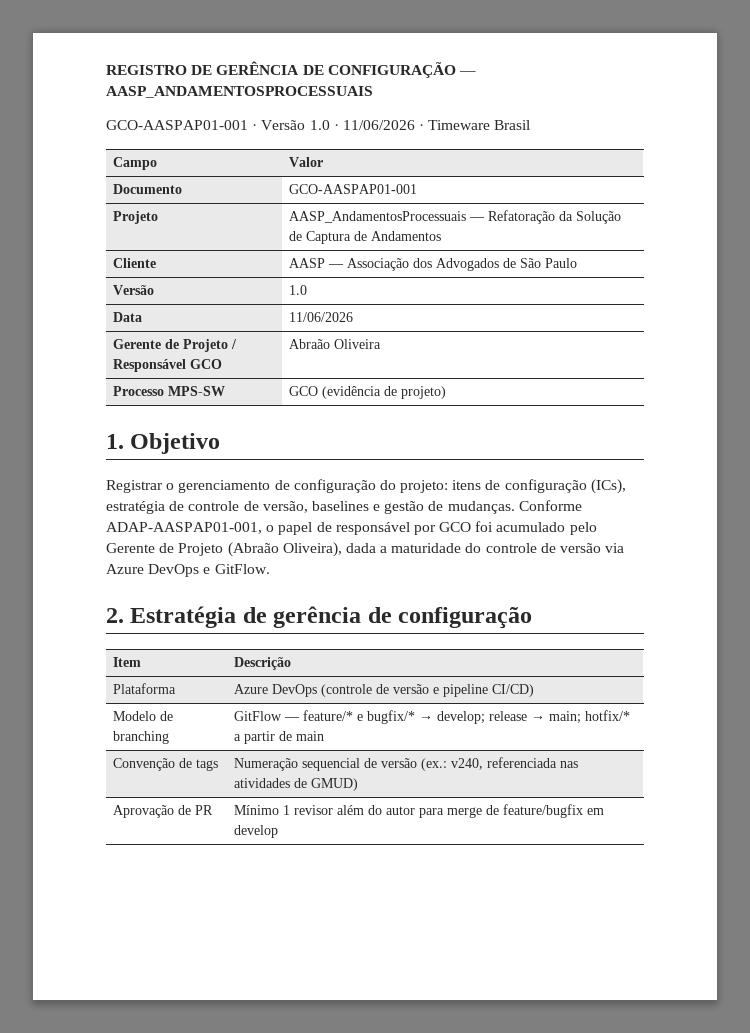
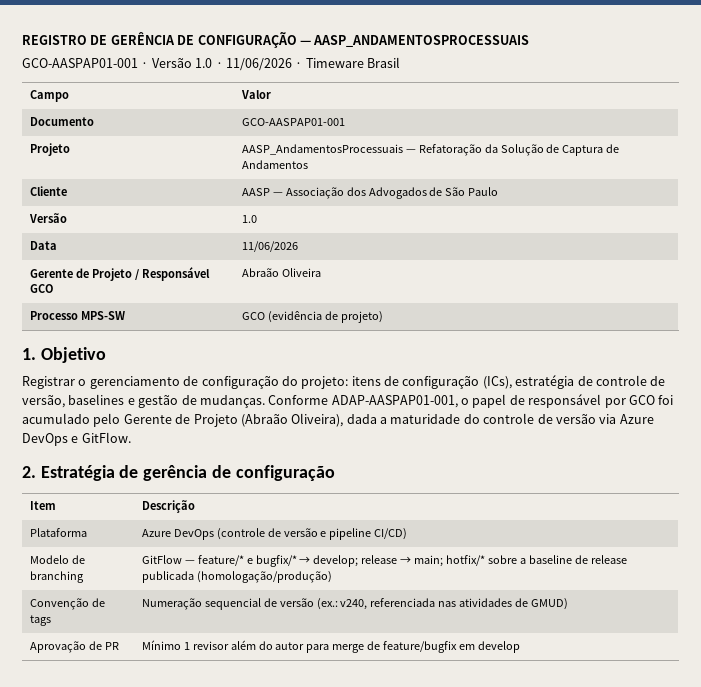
[234,731,325,744] a partir de main -> [488,555,628,564] [141,571,332,583] sobre a baseline de release publicada (homologação/produção)

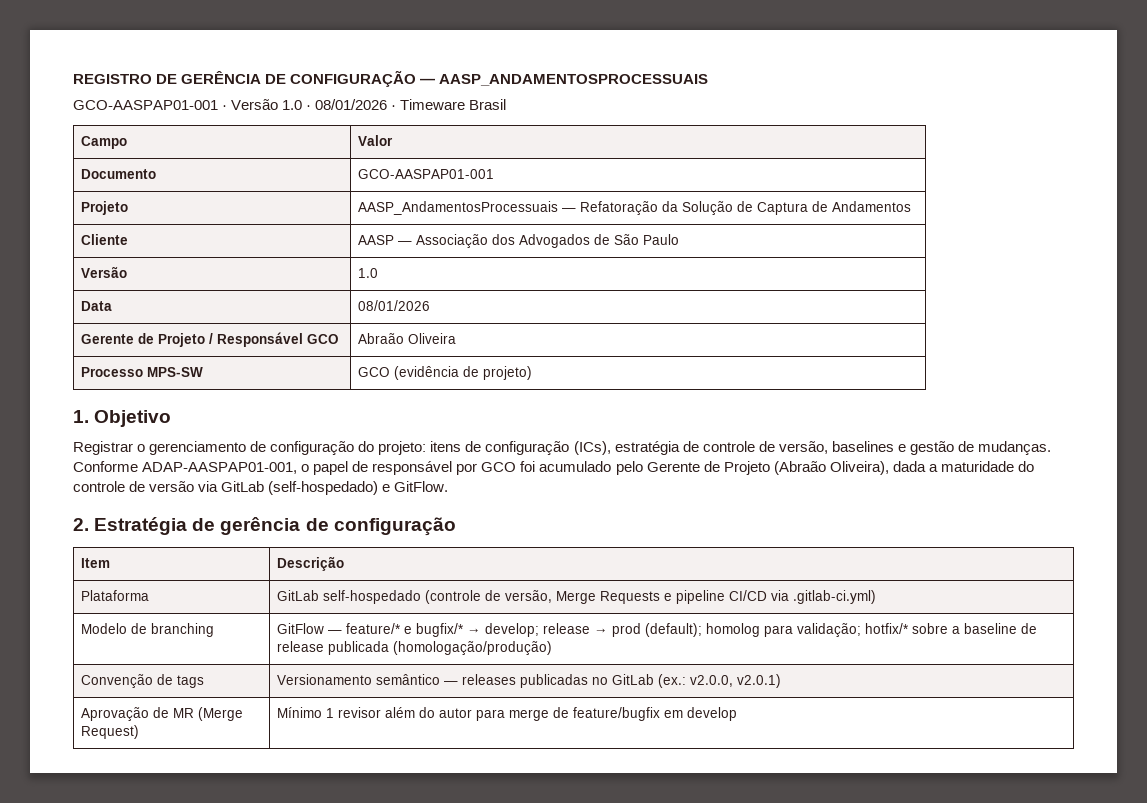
[225,58,292,71] 11/06/2026 -> [315,99,388,110] 08/01/2026
[241,241,298,252] 11/06/2026 -> [357,300,430,311] 08/01/2026
[619,414,654,424] [22,433,68,446] Azure DevOps -> [221,481,379,495] GitLab (self-hospedado)
[141,528,408,540] Azure DevOps (controle de versão e pipeline CI/CD) -> [276,590,876,604] GitLab self-hospedado (controle de versão, Merge Requests e pipeline CI/CD via .gitlab-ci.yml)
[414,555,444,567] main; -> [611,623,861,637] prod (default); homolog para validação;
[141,598,569,610] Numeração sequencial de versão (ex.: v240, referenciada nas atividades de GMUD) -> [276,674,781,688] Versionamento semântico — releases publicadas no GitLab (ex.: v2.0.0, v2.0.1)
[104,642,119,650] PR -> [172,707,243,721] [80,725,139,739] MR (Merge Request)

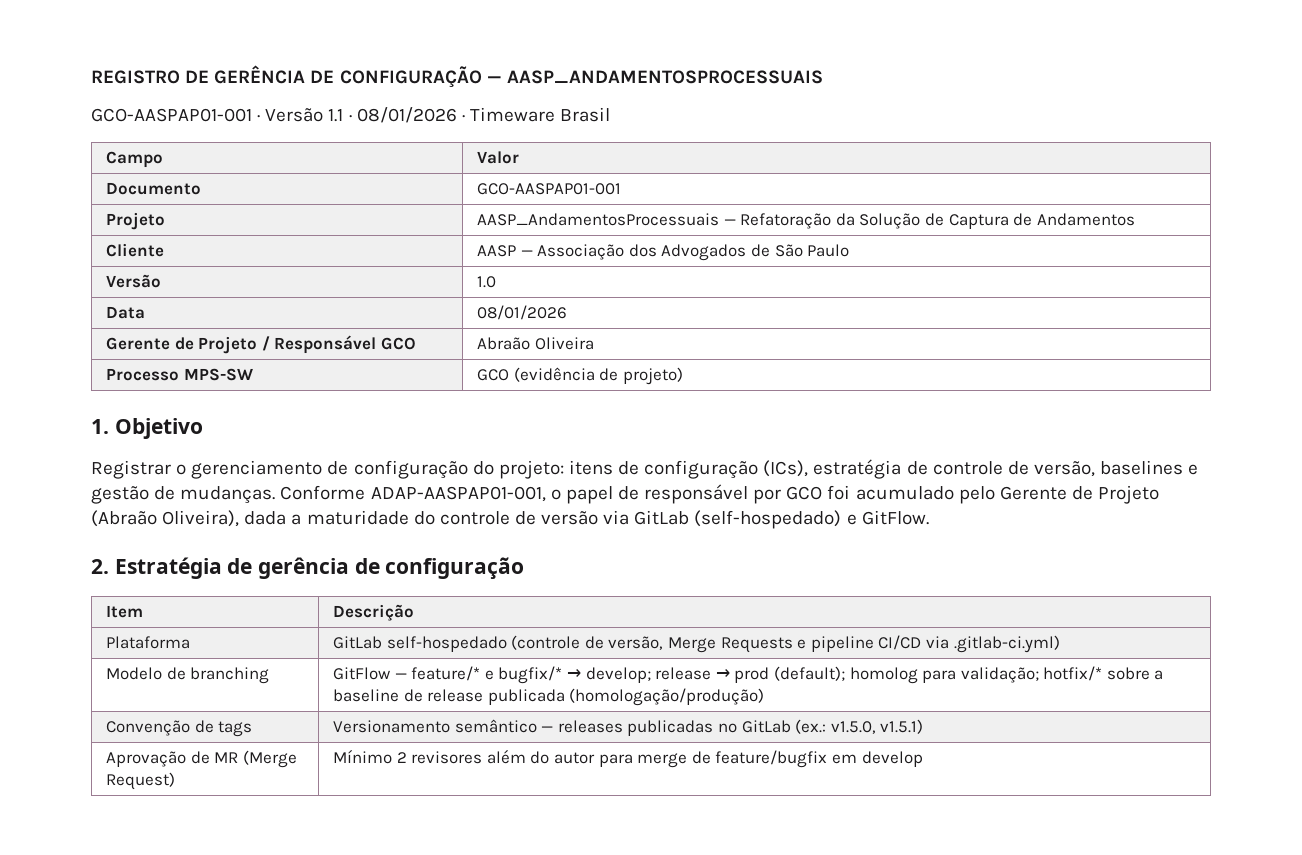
[282,100,303,110] 1.0 -> [328,109,344,122] 1.1
[689,674,781,688] v2.0.0, v2.0.1) -> [830,719,924,734] v1.5.0, v1.5.1)
[325,707,381,718] 1 revisor -> [396,751,483,764] 2 revisores

